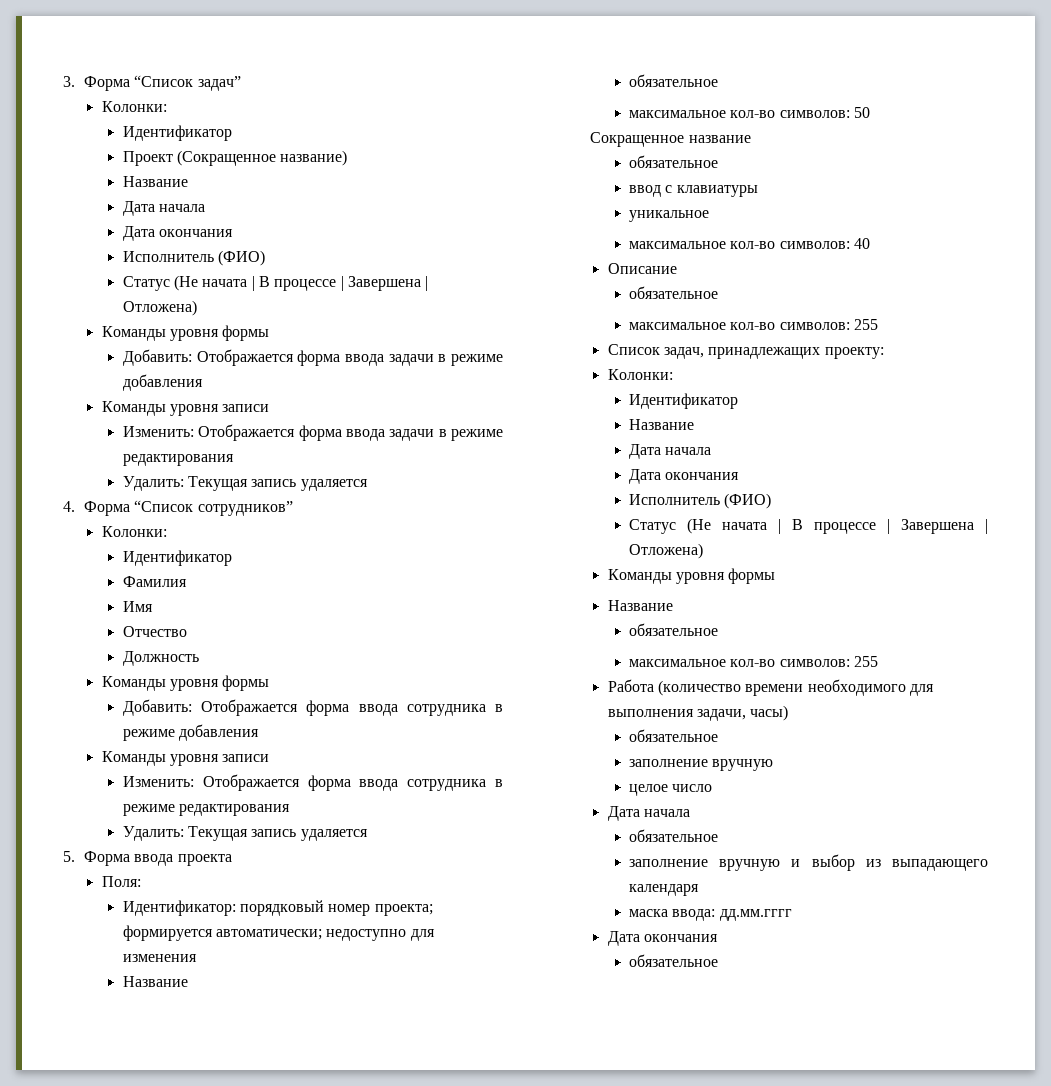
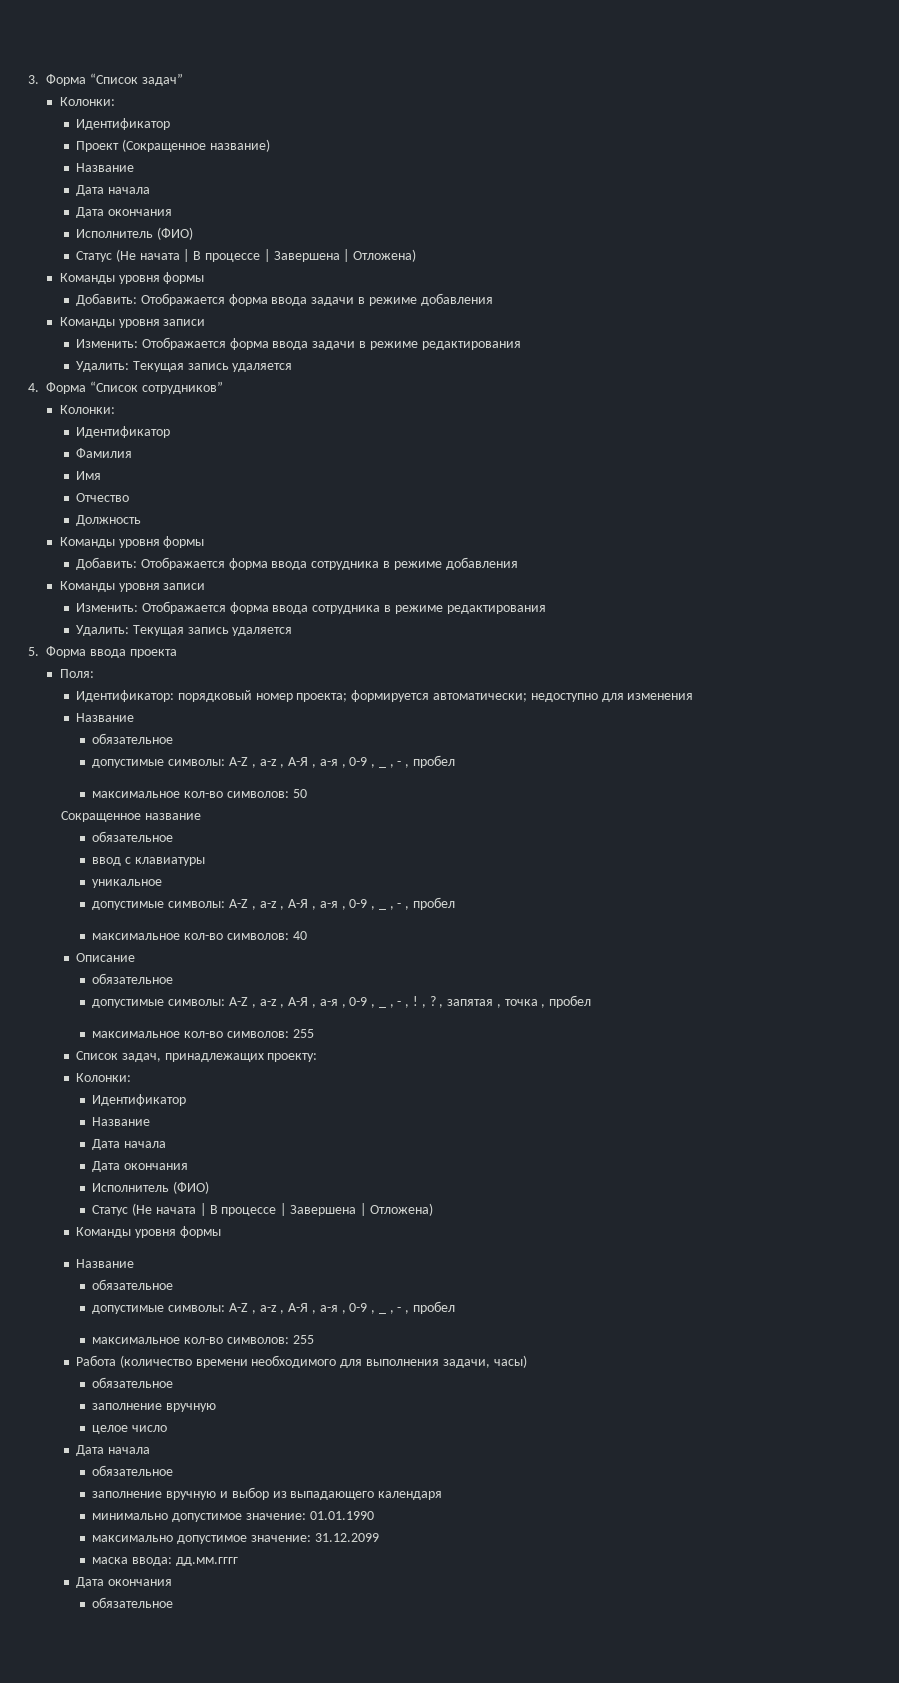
(718, 80) none -> [92,755,455,768] // допустимые символы: A-Z , a-z , А-Я , а-я , 0-9 , _ , - , пробел
(709, 216) none -> [92,897,455,910] // допустимые символы: A-Z , a-z , А-Я , а-я , 0-9 , _ , - , пробел
(718, 292) none -> [92,995,592,1008] // допустимые символы: A-Z , a-z , А-Я , а-я , 0-9 , _ , - , ! , ? , запятая , точка , пробел
(718, 629) none -> [92,1301,455,1314] // допустимые символы: A-Z , a-z , А-Я , а-я , 0-9 , _ , - , пробел
(699, 890) none -> [92,1511,374,1522] [92,1533,379,1544] // минимально допустимое значение: 01.01.1990 // максимально допустимое значение: 31.12.2099

